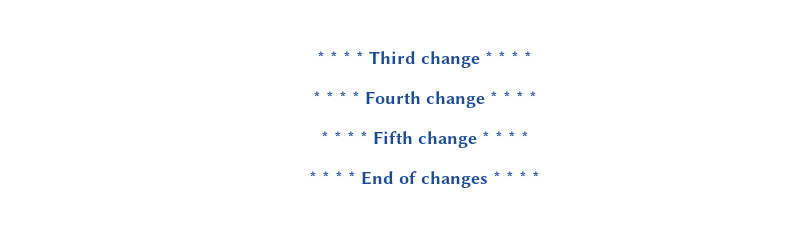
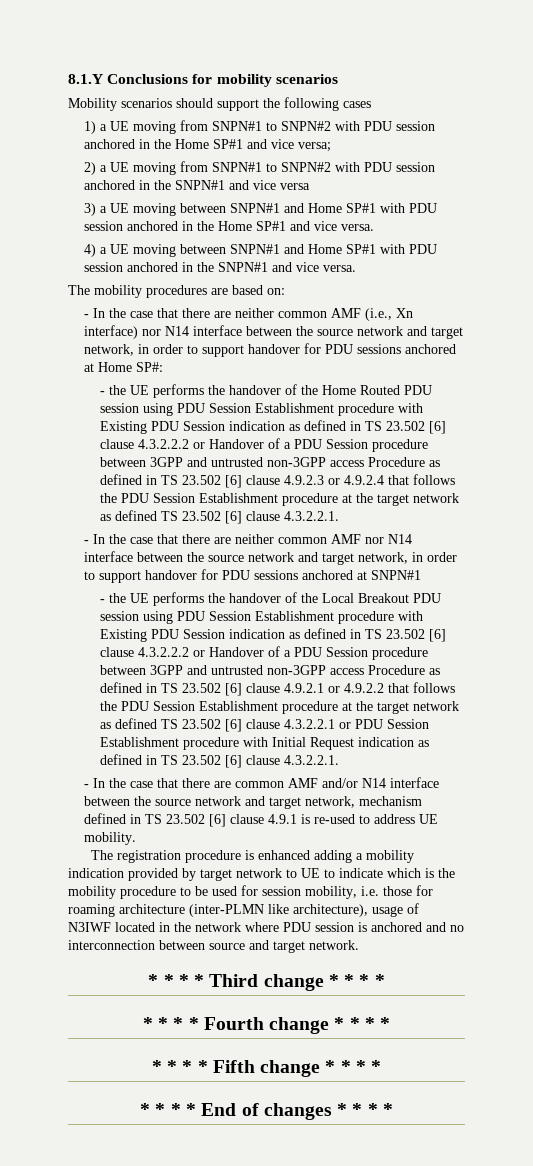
(317, 57) none -> [68,74,338,87] [68,97,371,111] [84,120,436,134] [84,139,332,152] [84,161,436,175] [84,180,311,190] [84,203,438,216] [84,221,375,231] [84,244,438,257] [84,262,357,272] [68,285,285,298] [84,308,414,321] [84,325,464,339] [84,343,457,357] [84,362,164,372] [100,384,433,398] [100,403,424,416] [100,420,447,434] [100,438,429,452] [100,457,441,467] [100,474,456,488] [100,493,460,506] [100,510,340,524] [84,534,413,544] [84,551,458,565] [84,569,422,583] [100,592,442,606] [100,611,424,624] [100,628,447,642] [100,646,429,660] [100,665,441,675] [100,682,456,696] [100,701,460,714] [100,718,430,732] [100,737,430,750] [100,754,340,768] [84,777,440,788] [84,796,423,809] [84,813,439,827] [84,832,137,845] [90,850,414,863] [68,868,455,881] [68,885,433,899] [68,903,419,917] [68,922,464,932] [68,940,359,953] 8.1.Y Conclusions for mobility scenarios // Mobility scenarios should support the following cases // 1) a UE moving from SNPN#1 to SNPN#2 with PDU session anchored in the Home SP#1 and vice versa; // 2) a UE moving from SNPN#1 to SNPN#2 with PDU session anchored in the SNPN#1 and vice versa // 3) a UE moving between SNPN#1 and Home SP#1 with PDU session anchored in the Home SP#1 and vice versa. // 4) a UE moving between SNPN#1 and Home SP#1 with PDU session anchored in the SNPN#1 and vice versa. // The mobility procedures are based on: // - In the case that there are neither common AMF (i.e., Xn interface) nor N14 interface between the source network and target network, in order to support handover for PDU sessions anchored at Home SP#: // - the UE performs the handover of the Home Routed PDU session using PDU Session Establishment procedure with Existing PDU Session indication as defined in TS 23.502 [6] clause 4.3.2.2.2 or Handover of a PDU Session procedure between 3GPP and untrusted non-3GPP access Procedure as defined in TS 23.502 [6] clause 4.9.2.3 or 4.9.2.4 that follows the PDU Session Establishment procedure at the target network as defined TS 23.502 [6] clause 4.3.2.2.1. // - In the case that there are neither common AMF nor N14 interface between the source network and target network, in order to support handover for PDU sessions anchored at SNPN#1 // - the UE performs the handover of the Local Breakout PDU session using PDU Session Establishment procedure with Existing PDU Session indication as defined in TS 23.502 [6] clause 4.3.2.2.2 or Handover of a PDU Session procedure between 3GPP and untrusted non-3GPP access Procedure as defined in TS 23.502 [6] clause 4.9.2.1 or 4.9.2.2 that follows the PDU Session Establishment procedure at the target network as defined TS 23.502 [6] clause 4.3.2.2.1 or PDU Session Establishment procedure with Initial Request indication as defined in TS 23.502 [6] clause 4.3.2.2.1. // - In the case that there are common AMF and/or N14 interface between the source network and target network, mechanism defined in TS 23.502 [6] clause 4.9.1 is re-used to address UE mobility. // The registration procedure is enhanced adding a mobility indication provided by target network to UE to indicate which is the mobility procedure to be used for session mobility, i.e. those for roaming architecture (inter-PLMN like architecture), usage of N3IWF located in the network where PDU session is anchored and no interconnection between source and target network. //

